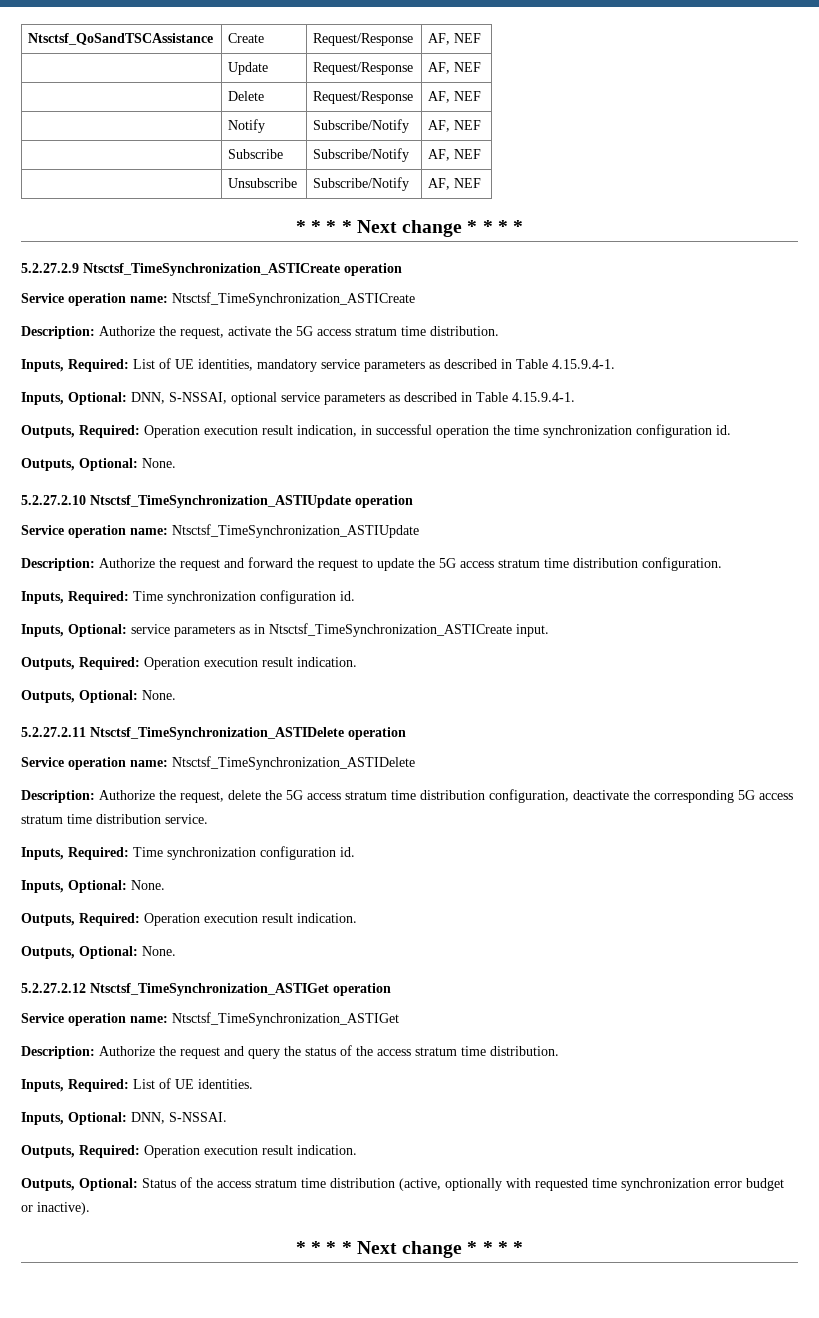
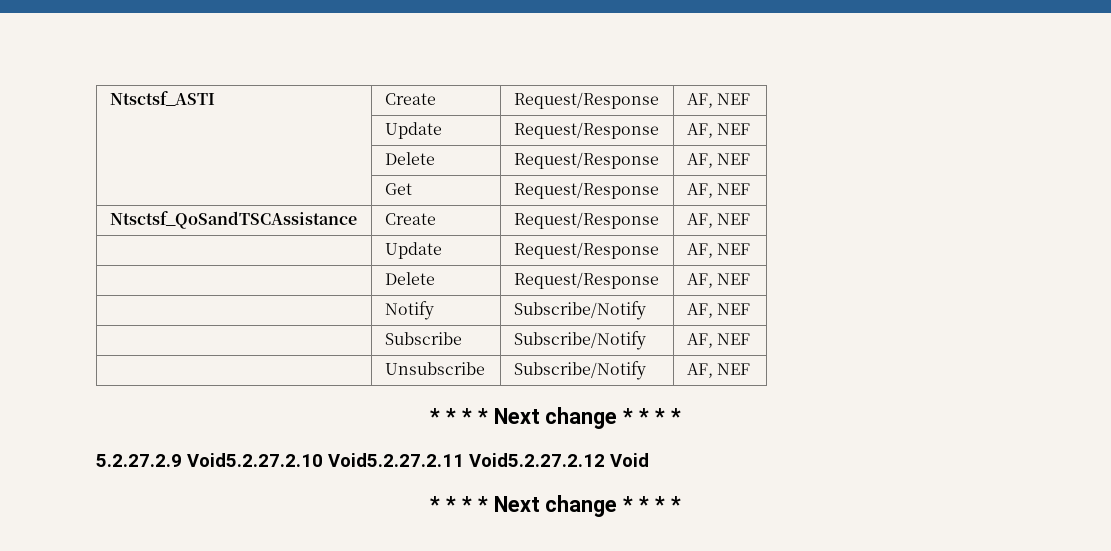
(28, 39) none -> [109,91,215,106] [384,93,436,105] [513,92,659,109] [686,93,751,108] [384,122,442,139] [513,122,659,139] [686,123,751,138] [384,152,435,165] [513,152,659,169] [686,153,751,168] [384,183,412,195] [513,182,659,199] [686,183,751,198] Ntsctsf_ASTI | Create | Request/Response | AF, NEF // | Update | Request/Response | AF, NEF // | Delete | Request/Response | AF, NEF // | Get | Request/Response | AF, NEF //
[83,263,402,276] [21,292,415,306] [21,326,499,339] [21,358,615,372] [21,392,575,405] [21,424,731,438] [21,458,176,471] [21,495,413,508] [21,524,419,538] [21,557,722,571] [21,590,355,604] [21,623,549,637] [21,657,357,670] [21,690,176,703] [21,727,406,740] [21,756,415,770] [21,789,793,803] [21,814,208,824] [21,846,355,860] [21,880,165,893] [21,913,357,926] [21,946,176,959] [21,983,391,996] [21,1012,399,1026] [21,1045,559,1059] [21,1078,253,1092] [21,1112,227,1125] [21,1145,357,1158] [21,1177,784,1191] [21,1202,90,1215] Ntsctsf_TimeSynchronization_ASTICreate operation // Service operation name: Ntsctsf_TimeSynchronization_ASTICreate // Description: Authorize the request, activate the 5G access stratum time distribution. // Inputs, Required: List of UE identities, mandatory service parameters as described in Table 4.15.9.4-1. // Inputs, Optional: DNN, S-NSSAI, optional service parameters as described in Table 4.15.9.4-1. // Outputs, Required: Operation execution result indication, in successful operation the time synchronization configuration id. // Outputs, Optional: None. // 5.2.27.2.10 Ntsctsf_TimeSynchronization_ASTIUpdate operation // Service operation name: Ntsctsf_TimeSynchronization_ASTIUpdate // Description: Authorize the request and forward the request to update the 5G access stratum time distribution configuration. // Inputs, Required: Time synchronization configuration id. // Inputs, Optional: service parameters as in Ntsctsf_TimeSynchronization_ASTICreate input. // Outputs, Required: Operation execution result indication. // Outputs, Optional: None. // 5.2.27.2.11 Ntsctsf_TimeSynchronization_ASTIDelete operation // Service operation name: Ntsctsf_TimeSynchronization_ASTIDelete // Description: Authorize the request, delete the 5G access stratum time distribution configuration, deactivate the corresponding 5G access stratum time distribution service. // Inputs, Required: Time synchronization configuration id. // Inputs, Optional: None. // Outputs, Required: Operation execution result indication. // Outputs, Optional: None. // 5.2.27.2.12 Ntsctsf_TimeSynchronization_ASTIGet operation // Service operation name: Ntsctsf_TimeSynchronization_ASTIGet // Description: Authorize the request and query the status of the access stratum time distribution. // Inputs, Required: List of UE identities. // Inputs, Optional: DNN, S-NSSAI. // Outputs, Required: Operation execution result indication. // Outputs, Optional: Status of the access stratum time distribution (active, optionally with requested time synchronization error budget or inactive). -> [187,453,649,467] Void5.2.27.2.10 Void5.2.27.2.11 Void5.2.27.2.12 Void

